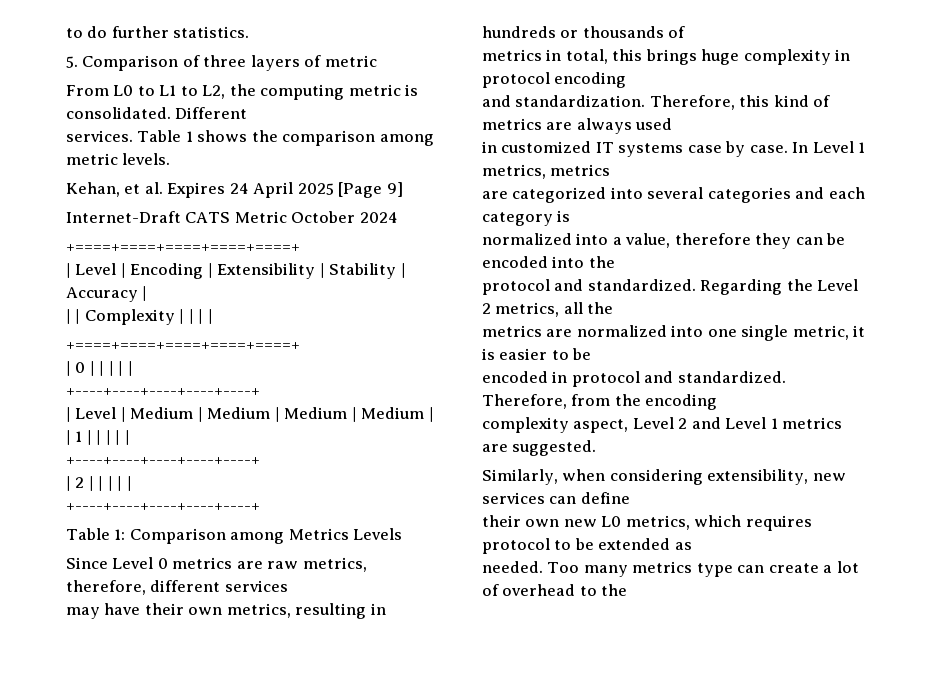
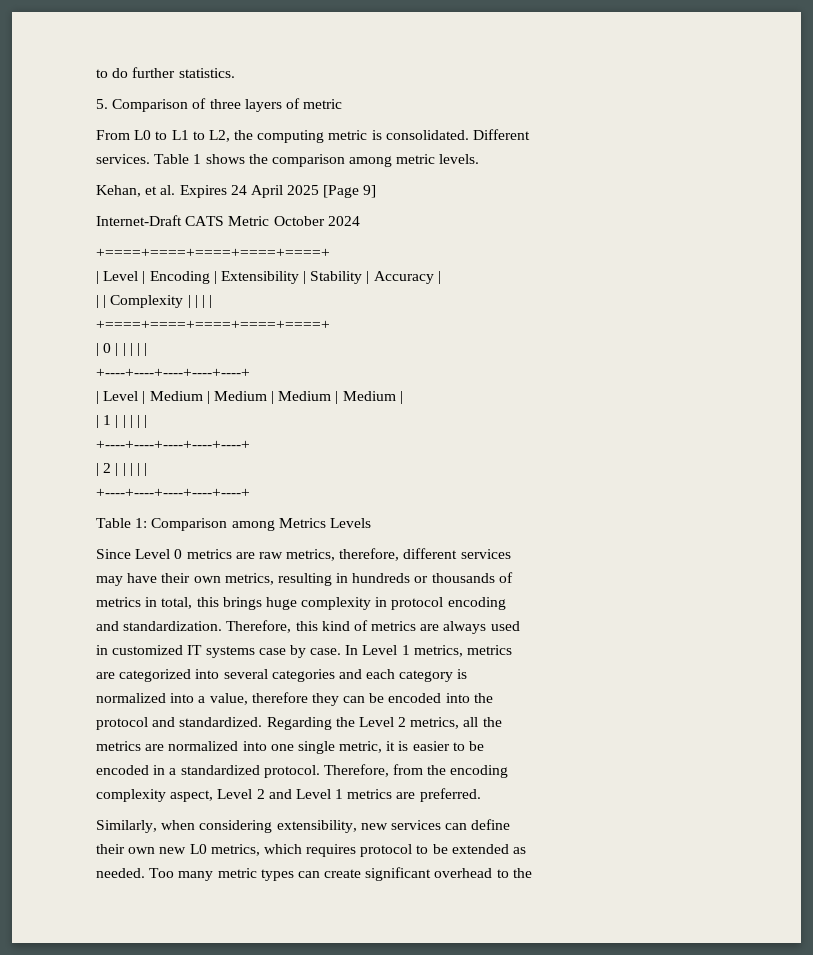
[571,371,786,387] protocol and standardized. -> [169,765,320,778] a standardized protocol.
[512,440,597,456] suggested. -> [419,788,481,802] preferred.
[632,561,859,577] [482,584,499,596] metrics type can create a lot of -> [217,867,432,881] metric types can create significant

